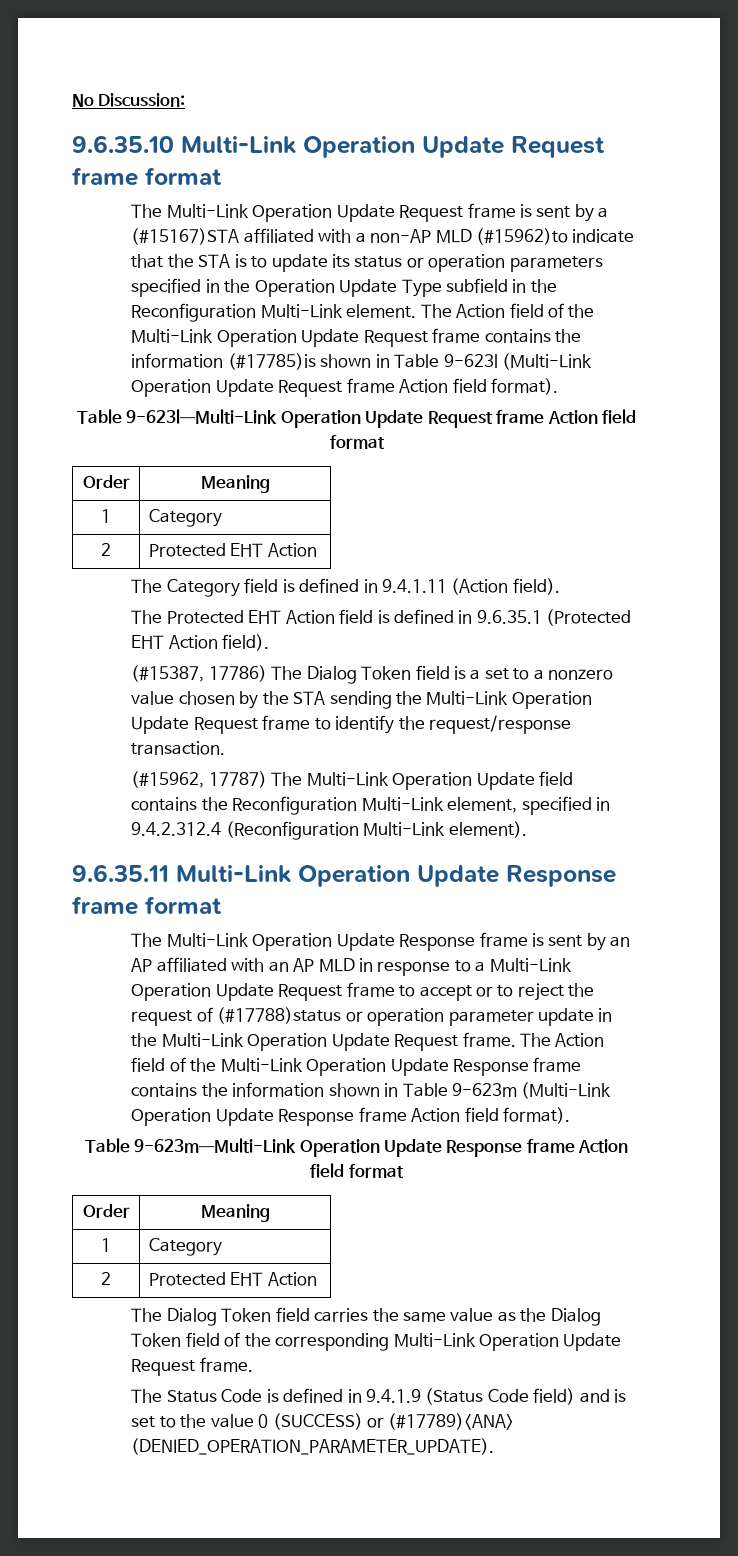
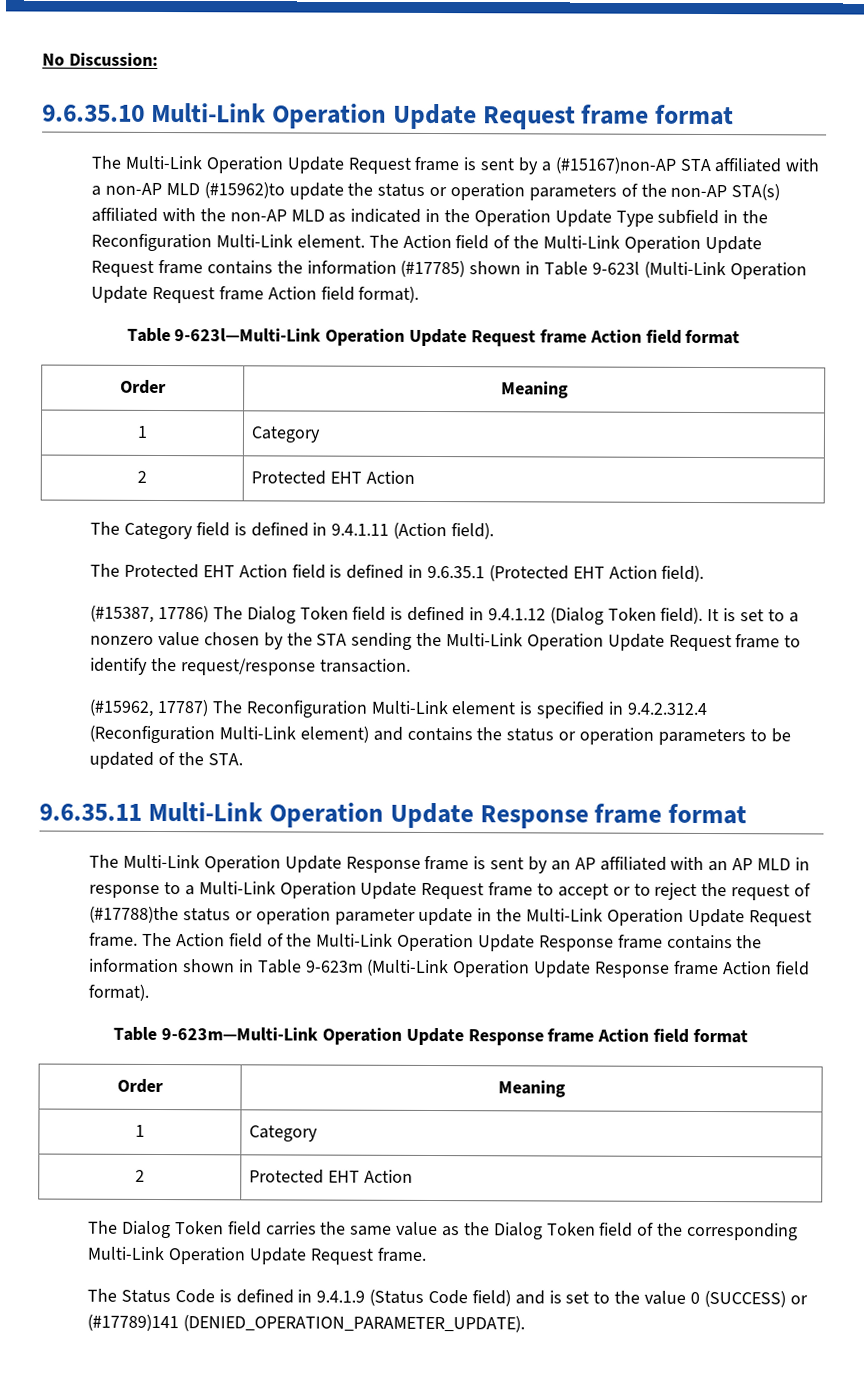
[131,228,240,245] (#15167)STA -> [554,156,711,174] (#15167)non-AP STA
[572,229,635,243] [131,254,603,272] [131,278,202,297] indicate that the STA is to update its status or operation parameters specified -> [288,182,781,201] [91,207,422,223] update the status or operation parameters of the non-AP STA(s) affiliated with the non-AP MLD as indicated
[227,353,316,370] (#17785)is -> [400,259,466,278] (#17785)
[470,669,481,680] a -> [407,606,737,625] defined in 9.4.1.12 (Dialog Token field). It is
[306,771,574,790] [131,796,518,815] Multi-Link Operation Update field contains the Reconfiguration Multi-Link element, -> [245,700,533,718] Reconfiguration Multi-Link element is
[448,821,527,838] element). -> [299,725,791,746] [89,751,243,769] element) and contains the status or operation parameters to be updated of the STA.
[217,1007,342,1024] (#17788)status -> [89,905,231,924] (#17788)the status
[388,1413,515,1430] (#17789)<ANA> -> [87,1313,180,1332] (#17789)141

